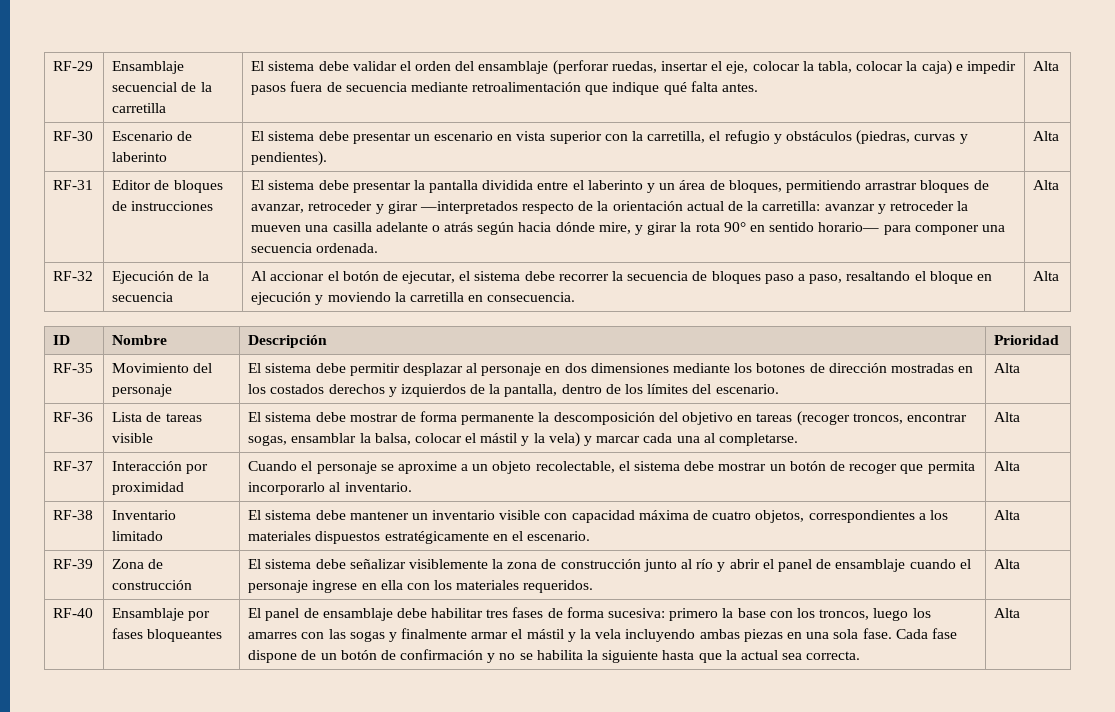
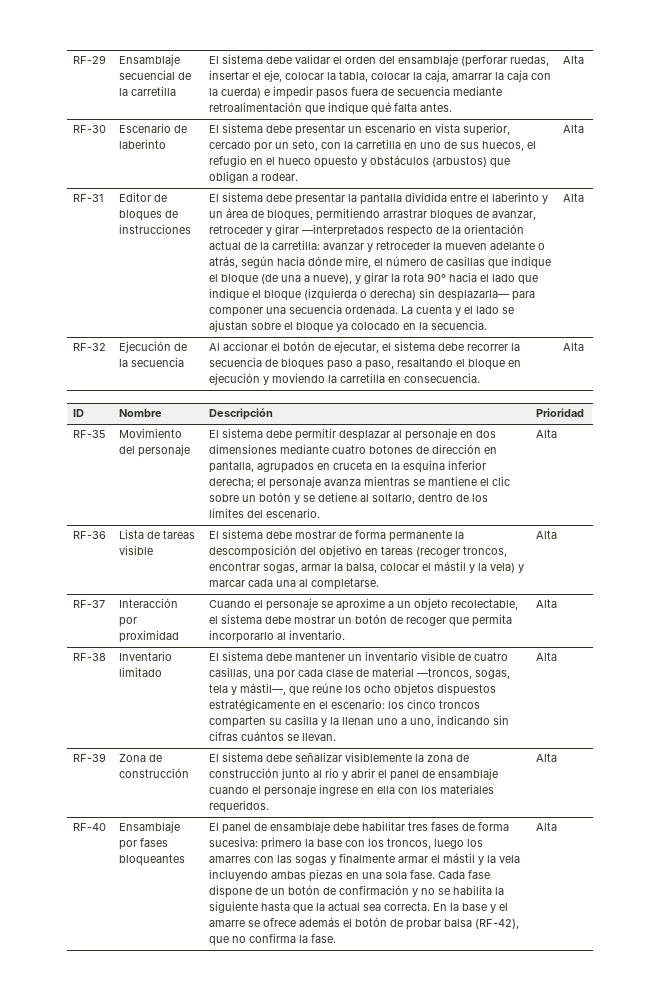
[921,60,952,75] caja) -> [425,70,552,82] [209,88,262,98] caja, amarrar la caja con la cuerda)
[549,130,968,145] [251,151,328,166] superior con la carretilla, el refugio y obstáculos (piedras, curvas y pendientes). -> [463,123,511,136] [209,139,537,152] [209,155,511,168] [209,171,299,183] superior, cercado por un seto, con la carretilla en uno de sus huecos, el refugio en el hueco opuesto y obstáculos (arbustos) que obligan a rodear.
[305,222,372,232] una casilla -> (488, 246) none
[444,222,474,232] atrás -> [209,256,239,268] atrás,
(631, 228) none -> [374,256,552,269] [209,274,353,285] el número de casillas que indique el bloque (de una a nueve),
[749,222,880,232] en sentido horario— -> [449,272,539,285] [209,288,510,301] hacia el lado que indique el bloque (izquierda o derecha) sin desplazarla—
(379, 248) none -> [401,305,515,316] [209,320,488,333] La cuenta y el lado se ajustan sobre el bloque ya colocado en la secuencia.
[734,363,753,373] los -> [332,445,367,454] cuatro
[890,363,974,373] [248,384,558,397] mostradas en los costados derechos y izquierdos de la pantalla, -> [484,447,498,454] [209,460,487,473] [209,476,511,489] [209,492,416,504] en pantalla, agrupados en cruceta en la esquina inferior derecha; el personaje avanza mientras se mantiene el clic sobre un botón y se detiene al soltarlo,
[291,433,357,443] ensamblar -> [301,564,332,571] armar
[544,510,948,523] [248,531,591,544] con capacidad máxima de cuatro objetos, correspondientes a los materiales dispuestos estratégicamente en el escenario. -> [458,652,509,661] [209,667,511,680] [209,683,497,696] [209,699,481,711] [209,715,510,728] [209,731,337,741] de cuatro casillas, una por cada clase de material —troncos, sogas, tela y mástil—, que reúne los ocho objetos dispuestos estratégicamente en el escenario: los cinco troncos comparten su casilla y la llenan uno a uno, indicando sin cifras cuántos se llevan.
(861, 655) none -> [433,903,509,913] [209,917,520,930] [209,933,337,946] En la base y el amarre se ofrece además el botón de probar balsa (RF-42), que no confirma la fase.

